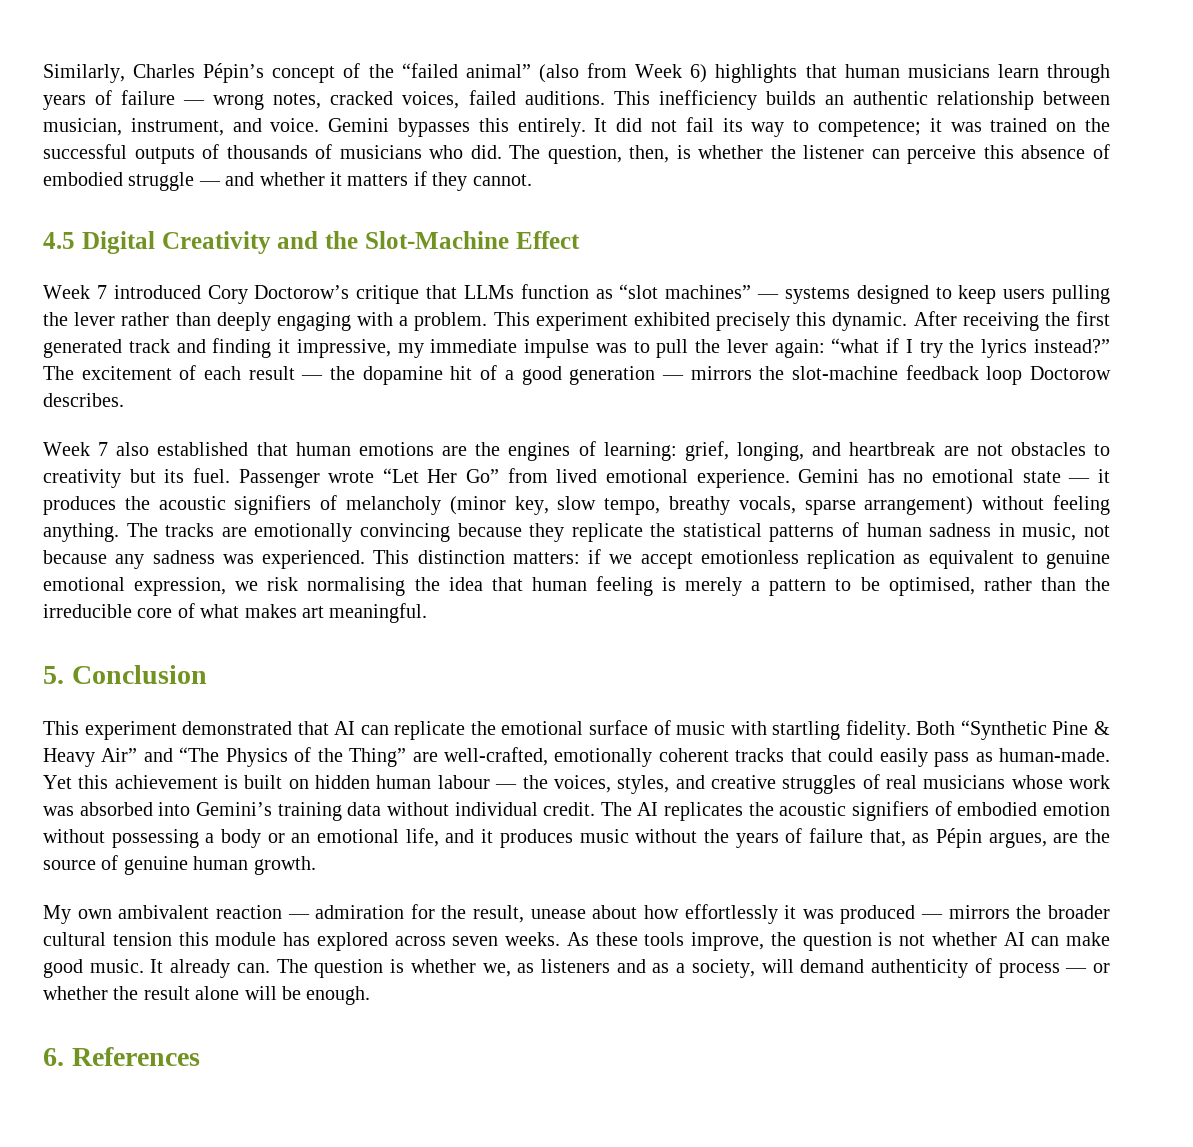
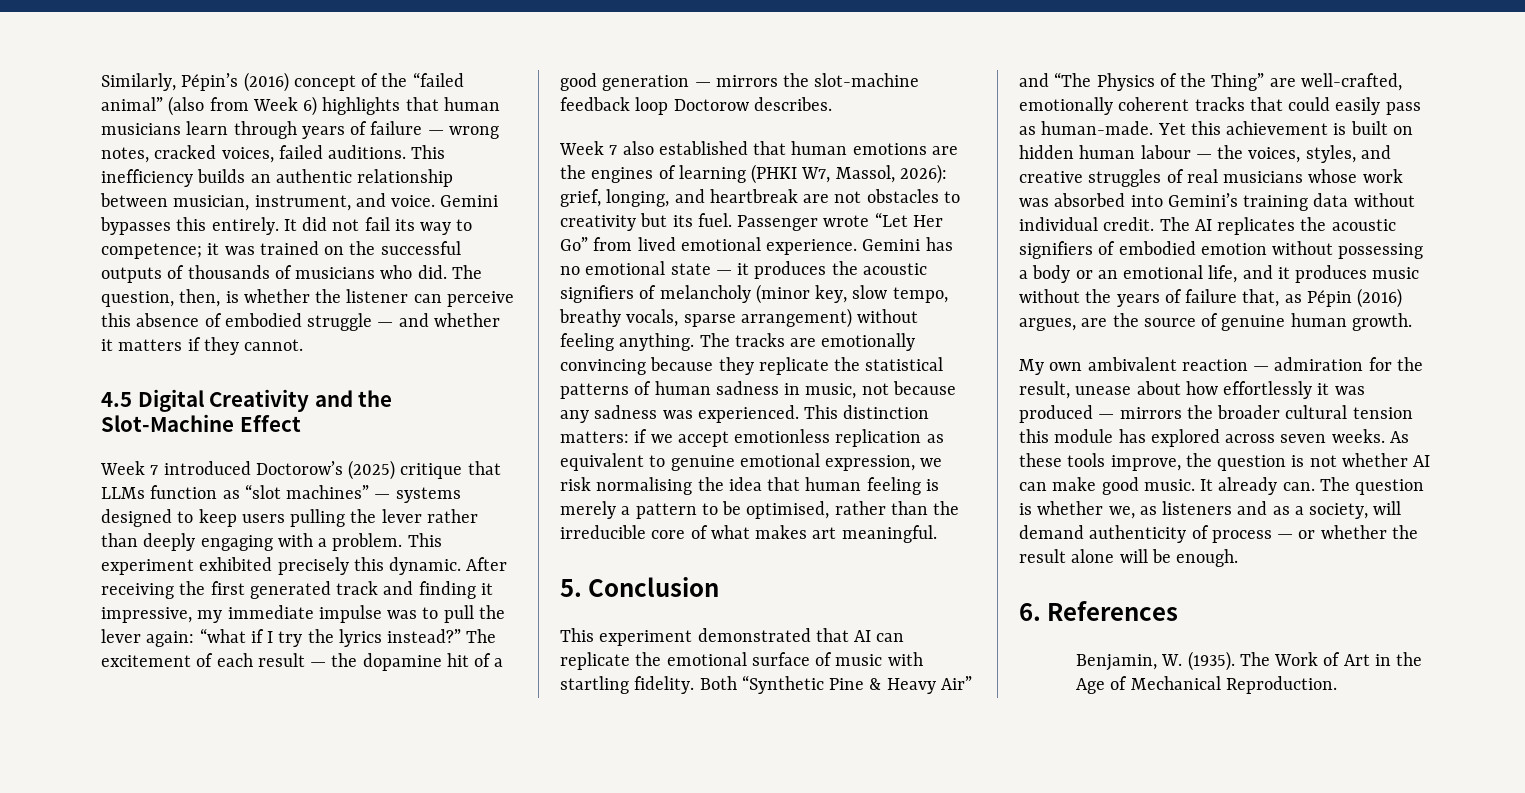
[133,63,265,83] Charles Pépin’s -> [181,72,289,92] Pépin’s (2016)
[207,285,350,304] Cory Doctorow’s -> [255,460,396,480] Doctorow’s (2025)
[603,442,677,461] learning: -> [678,164,947,184] learning (PHKI W7, Massol, 2026):
(982, 838) none -> [1357,288,1403,308] (2016)
(200, 1056) none -> [1075,651,1423,671] [1075,676,1337,694] // Benjamin, W. (1935). The Work of Art in the Age of Mechanical Reproduction.

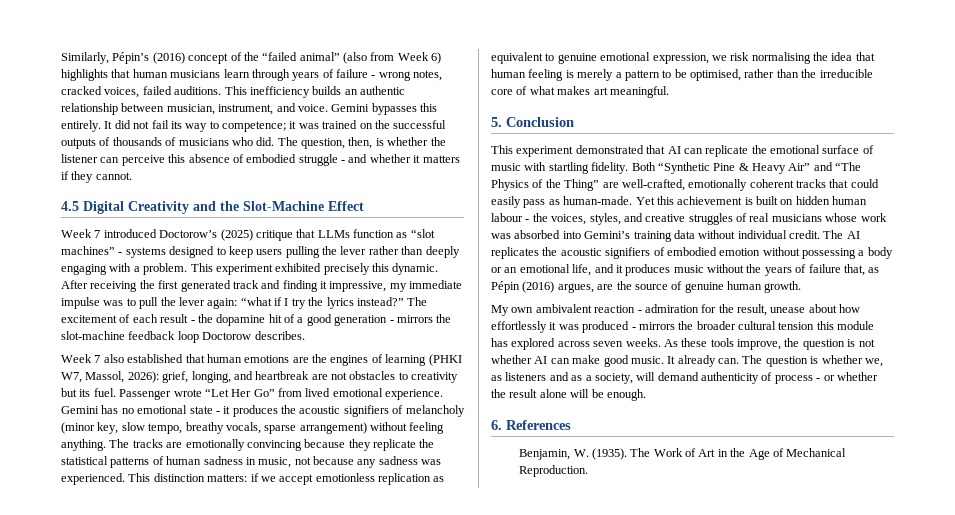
[427,130,444,135] — -> [371,75,376,78] -
[377,322,394,327] — -> [341,160,345,163] -
[374,494,391,499] — -> [118,252,123,255] -
[310,662,327,667] — -> [190,320,195,323] -
[694,82,711,87] — -> [389,320,394,323] -
[715,270,732,275] — -> [215,411,220,414] -
[1195,154,1212,159] — -> [525,219,530,222] -
[1253,366,1270,371] — -> [637,310,642,313] -
[1098,414,1115,419] — -> [631,327,636,330] -
[1277,534,1294,539] — -> [816,378,821,381] -

